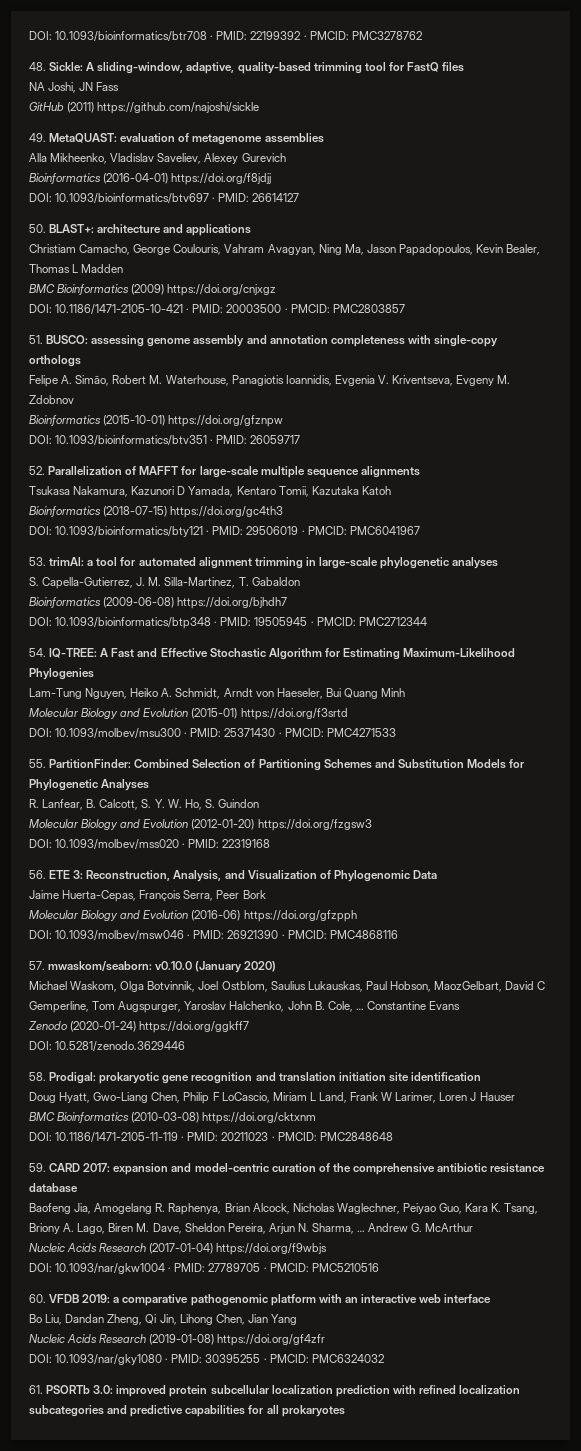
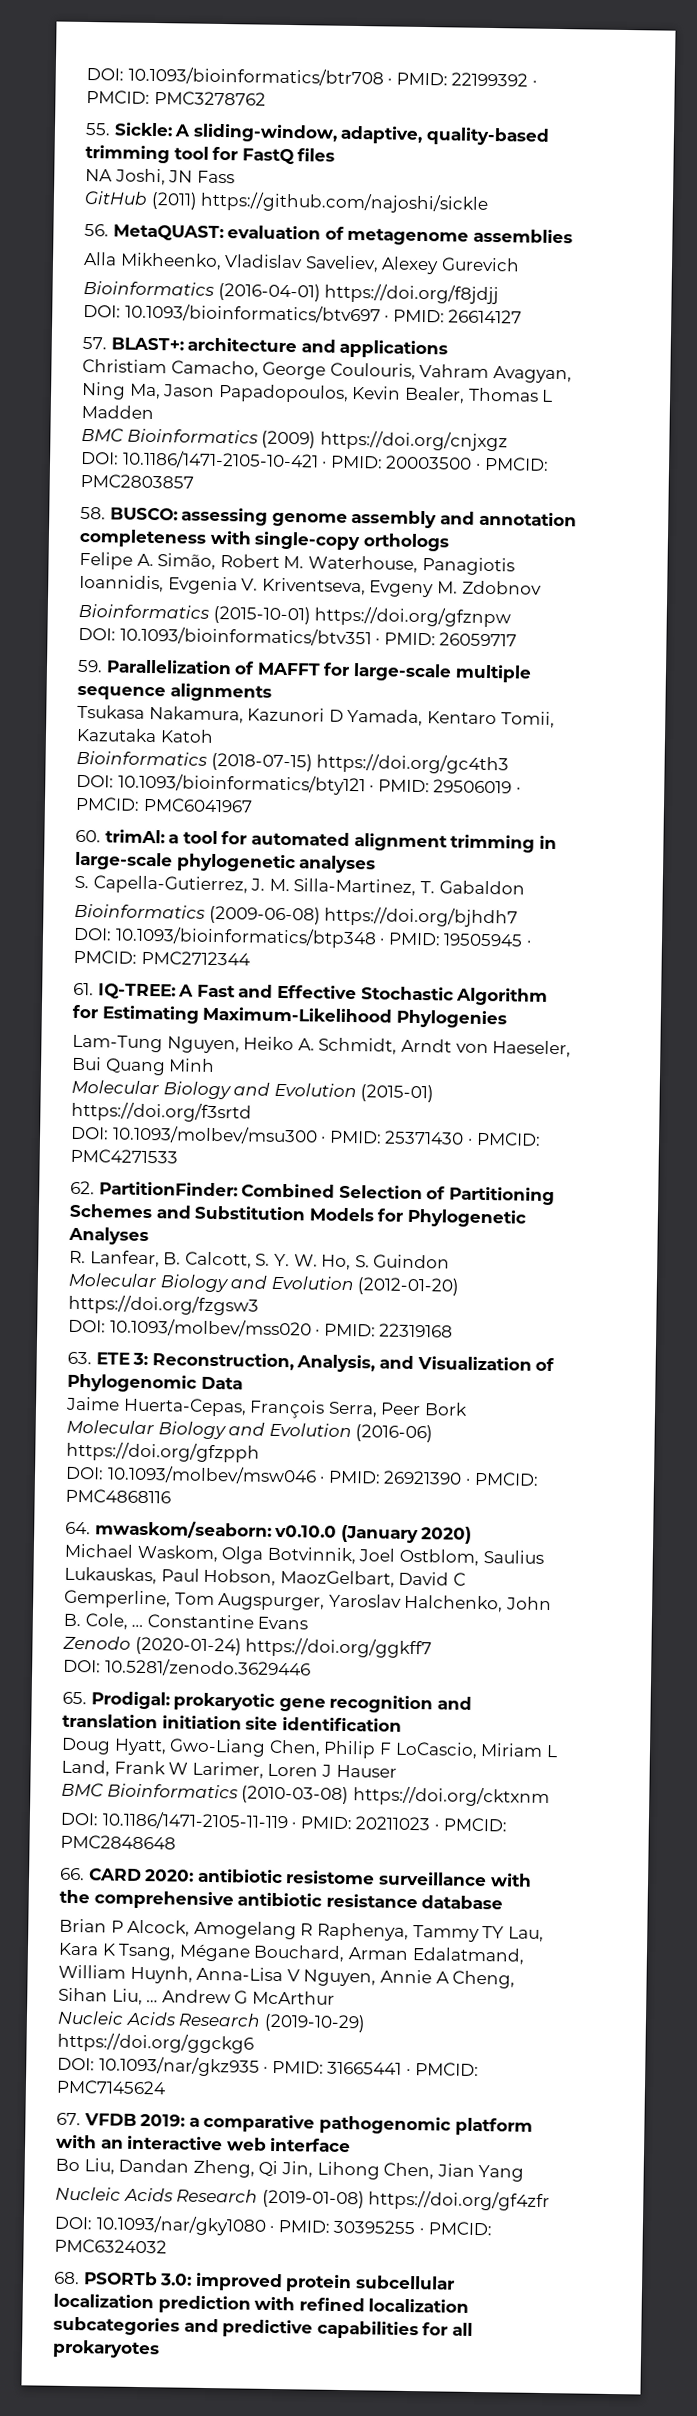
[29,62,46,71] 48. -> [85,122,111,136] 55.
[29,133,46,142] 49. -> [84,223,109,237] 56.
[29,224,46,233] 50. -> [82,336,107,350] 57.
[29,335,43,344] 51. -> [80,506,106,520] 58.
[29,466,45,475] 52. -> [77,659,103,673] 59.
[29,557,46,566] 53. -> [75,829,101,843] 60.
[29,648,46,657] 54. -> [73,982,94,996] 61.
[29,759,46,768] 55. -> [70,1180,95,1195] 62.
[29,870,46,879] 56. -> [67,1351,92,1365] 63.
[29,961,45,970] 57. -> [65,1521,91,1535] 64.
[29,1072,46,1081] 58. -> [62,1691,87,1705] 65.
[29,1163,330,1175] 59. CARD 2017: expansion and model-centric curation of -> [60,1867,532,1887] 66. CARD 2020: antibiotic resistome surveillance with
[29,1203,539,1215] [29,1223,355,1234] Baofeng Jia, Amogelang R. Raphenya, Brian Alcock, Nicholas Waglechner, Peiyao Guo, Kara K. Tsang, Briony A. Lago, Biren M. Dave, Sheldon Pereira, Arjun N. Sharma, -> [59,1918,544,1943] [58,1942,525,1965] [58,1964,516,1989] [58,1987,143,2006] Brian P Alcock, Amogelang R Raphenya, Tammy TY Lau, Kara K Tsang, Mégane Bouchard, Arman Edalatmand, William Huynh, Anna-Lisa V Nguyen, Annie A Cheng, Sihan Liu,
[411,1223,423,1232] G. -> [234,1990,249,2004] G
[149,1243,328,1255] [29,1263,379,1274] [29,1294,46,1303] (2017-01-04) https://doi.org/f9wbjs // DOI: 10.1093/nar/gkw1004 · PMID: 27789705 · PMCID: PMC5210516 // 60. -> [263,2013,366,2033] [57,2032,254,2054] [57,2056,479,2077] [56,2079,166,2095] [56,2112,81,2126] (2019-10-29) https://doi.org/ggckg6 // DOI: 10.1093/nar/gkz935 · PMID: 31665441 · PMCID: PMC7145624 // 67.
[29,1385,43,1394] 61. -> [54,2271,80,2285] 68.

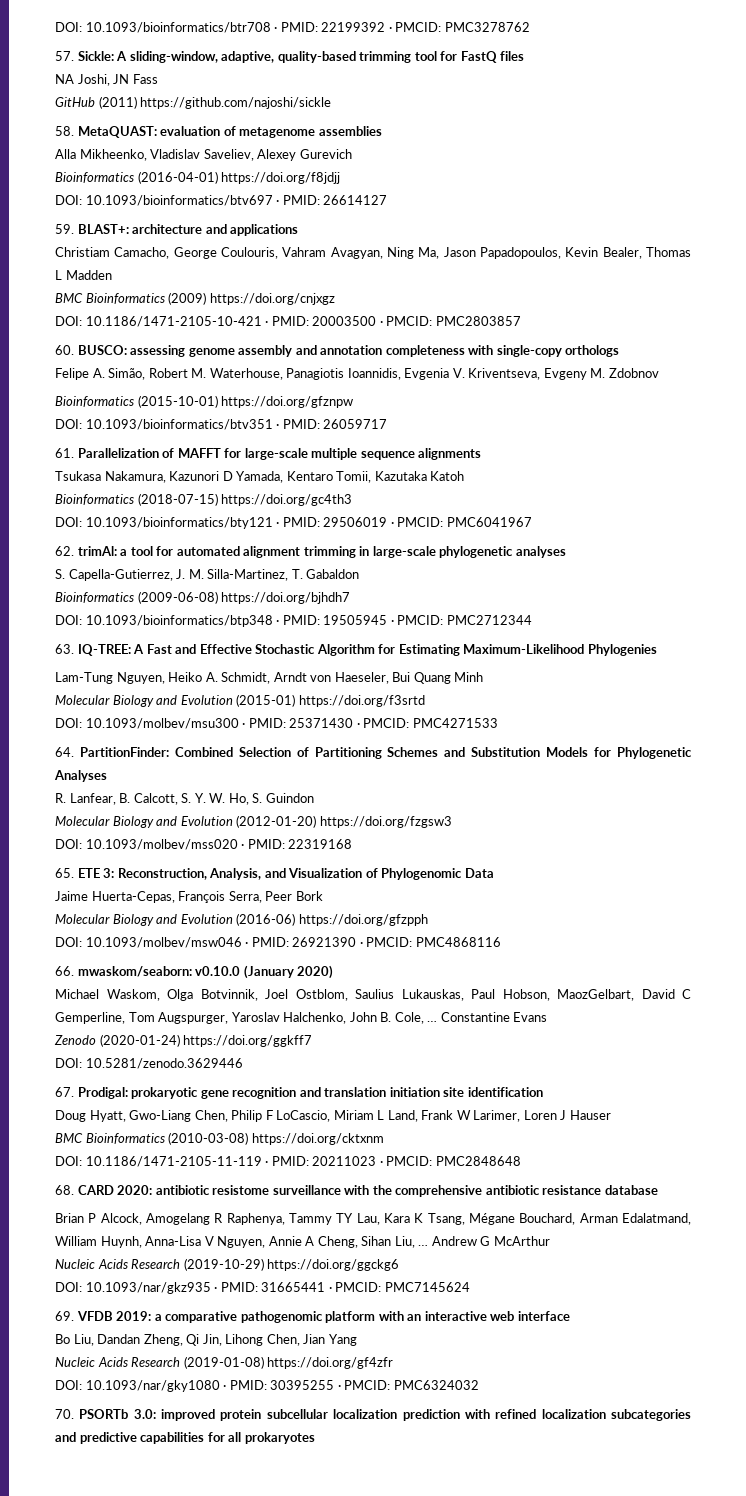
[85,122,111,136] 55. -> [55,51,74,61] 57.
[84,223,109,237] 56. -> [55,126,74,136] 58.
[82,336,107,350] 57. -> [55,224,74,234] 59.
[80,506,106,520] 58. -> [55,345,74,355] 60.
[77,659,103,673] 59. -> [55,448,74,458] 61.
[75,829,101,843] 60. -> [55,546,74,556] 62.
[73,982,94,996] 61. -> [55,644,74,654] 63.
[70,1180,95,1195] 62. -> [55,747,74,757] 64.
[67,1351,92,1365] 63. -> [55,868,74,878] 65.
[65,1521,91,1535] 64. -> [55,966,74,976] 66.
[62,1691,87,1705] 65. -> [55,1087,74,1097] 67.
[60,1867,85,1881] 66. -> [55,1185,74,1195] 68.
[56,2112,81,2126] 67. -> [55,1311,74,1321] 69.
[54,2271,80,2285] 68. -> [55,1409,74,1419] 70.

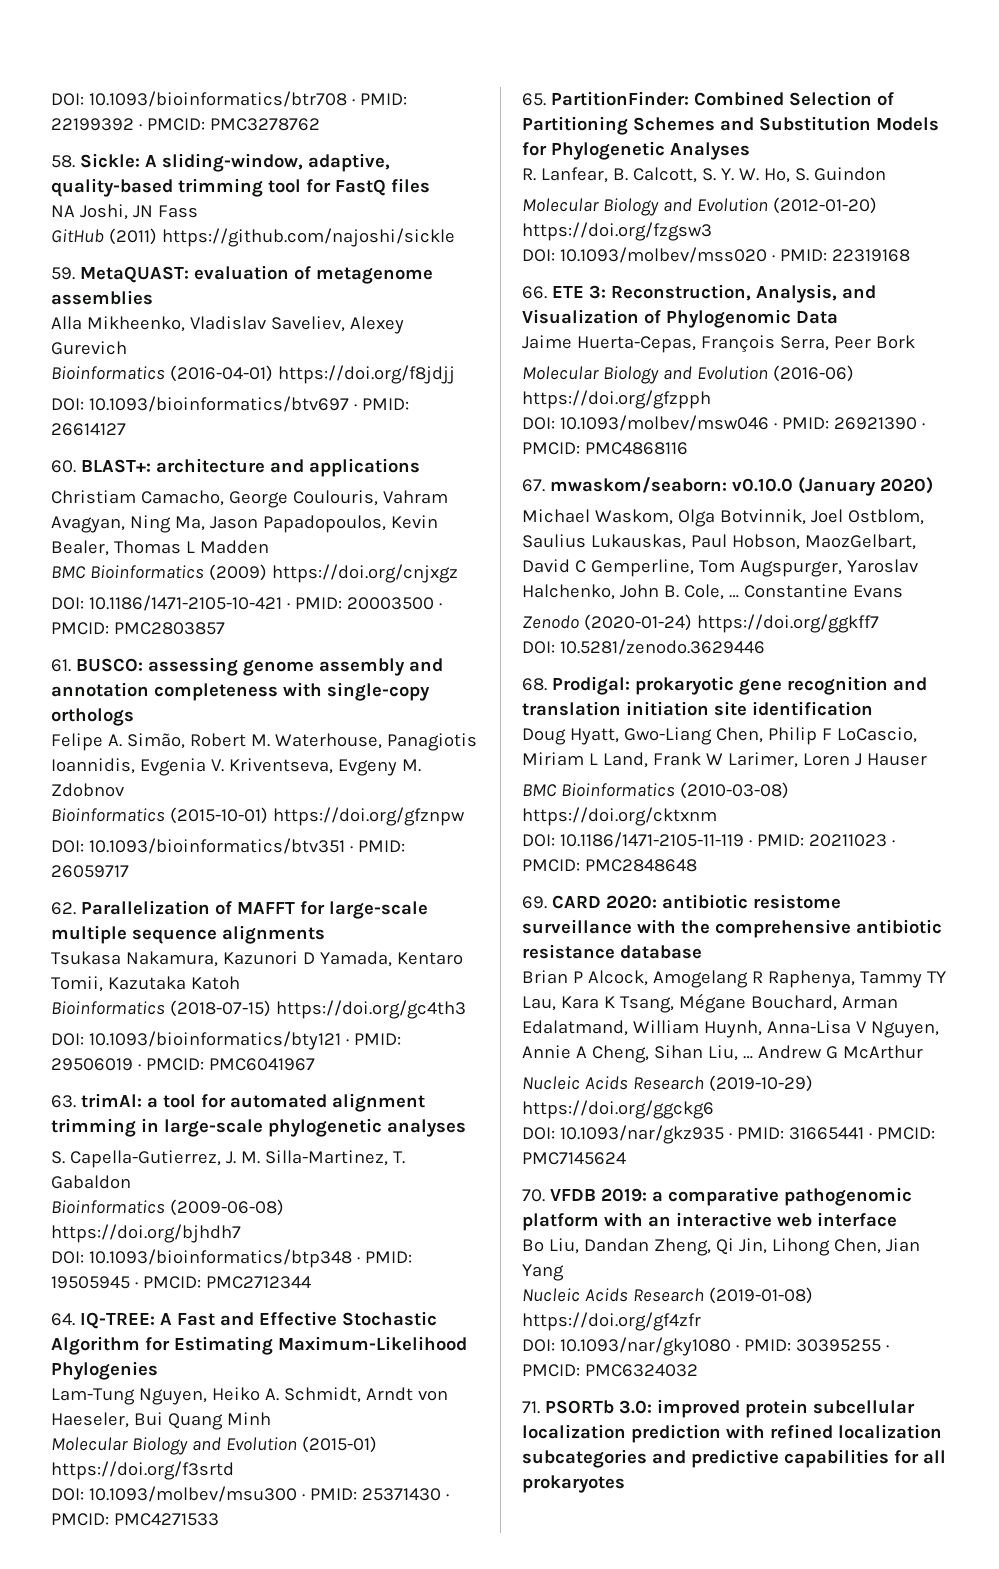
[55,51,74,61] 57. -> [51,155,75,168] 58.
[55,126,74,136] 58. -> [51,267,75,280] 59.
[55,224,74,234] 59. -> [51,460,76,473] 60.
[55,345,74,355] 60. -> [51,659,71,672] 61.
[55,448,74,458] 61. -> [51,902,76,915] 62.
[55,546,74,556] 62. -> [51,1095,76,1108] 63.
[55,644,74,654] 63. -> [51,1313,75,1326] 64.
[55,747,74,757] 64. -> [522,93,546,106] 65.
[55,868,74,878] 65. -> [522,286,547,299] 66.
[55,966,74,976] 66. -> [522,479,545,492] 67.
[55,1087,74,1097] 67. -> [522,678,547,691] 68.
[55,1185,74,1195] 68. -> [522,896,547,909] 69.
[55,1311,74,1321] 69. -> [522,1189,545,1202] 70.
[55,1409,74,1419] 70. -> [522,1401,540,1414] 71.

